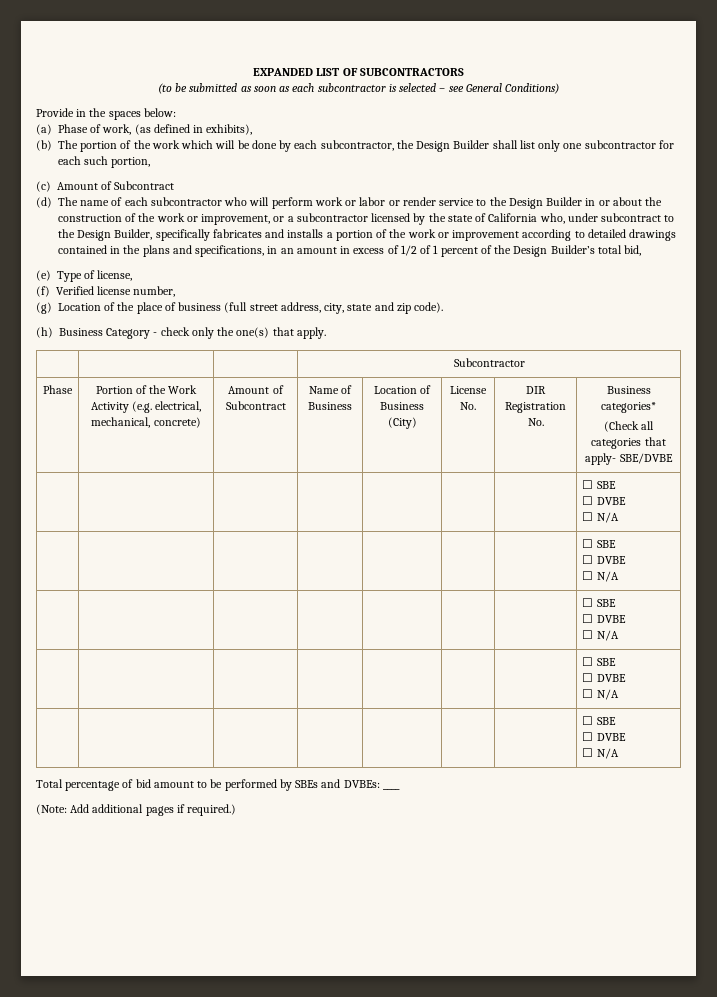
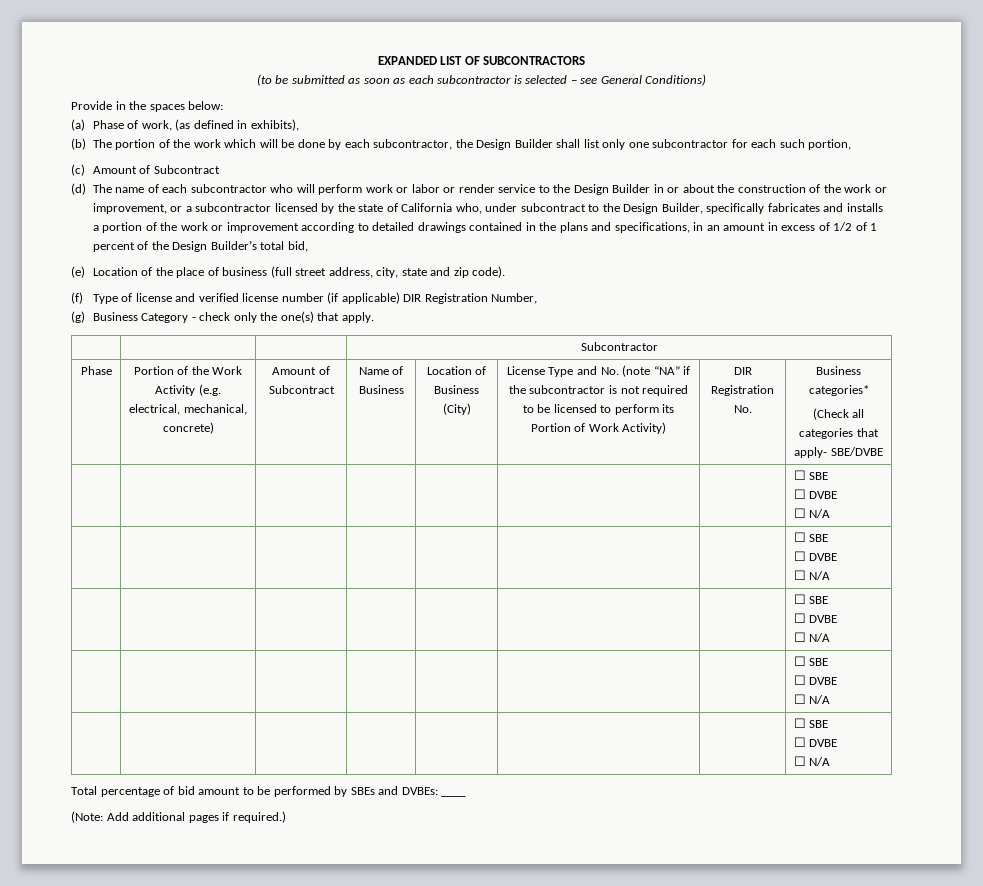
[57,270,133,282] [36,286,176,297] [36,302,52,314] Type of license, // (f) Verified license number, // (g) -> (85, 272) none
[36,327,53,338] (h) -> [71,292,538,304] [71,311,85,323] (f) Type of license and verified license number (if applicable) DIR Registration Number, // (g)
[460,402,476,410] No. -> [548,365,691,377] [508,385,689,396] [522,404,675,415] [530,422,667,434] Type and No. (note “NA” if the subcontractor is not required to be licensed to perform its Portion of Work Activity)

